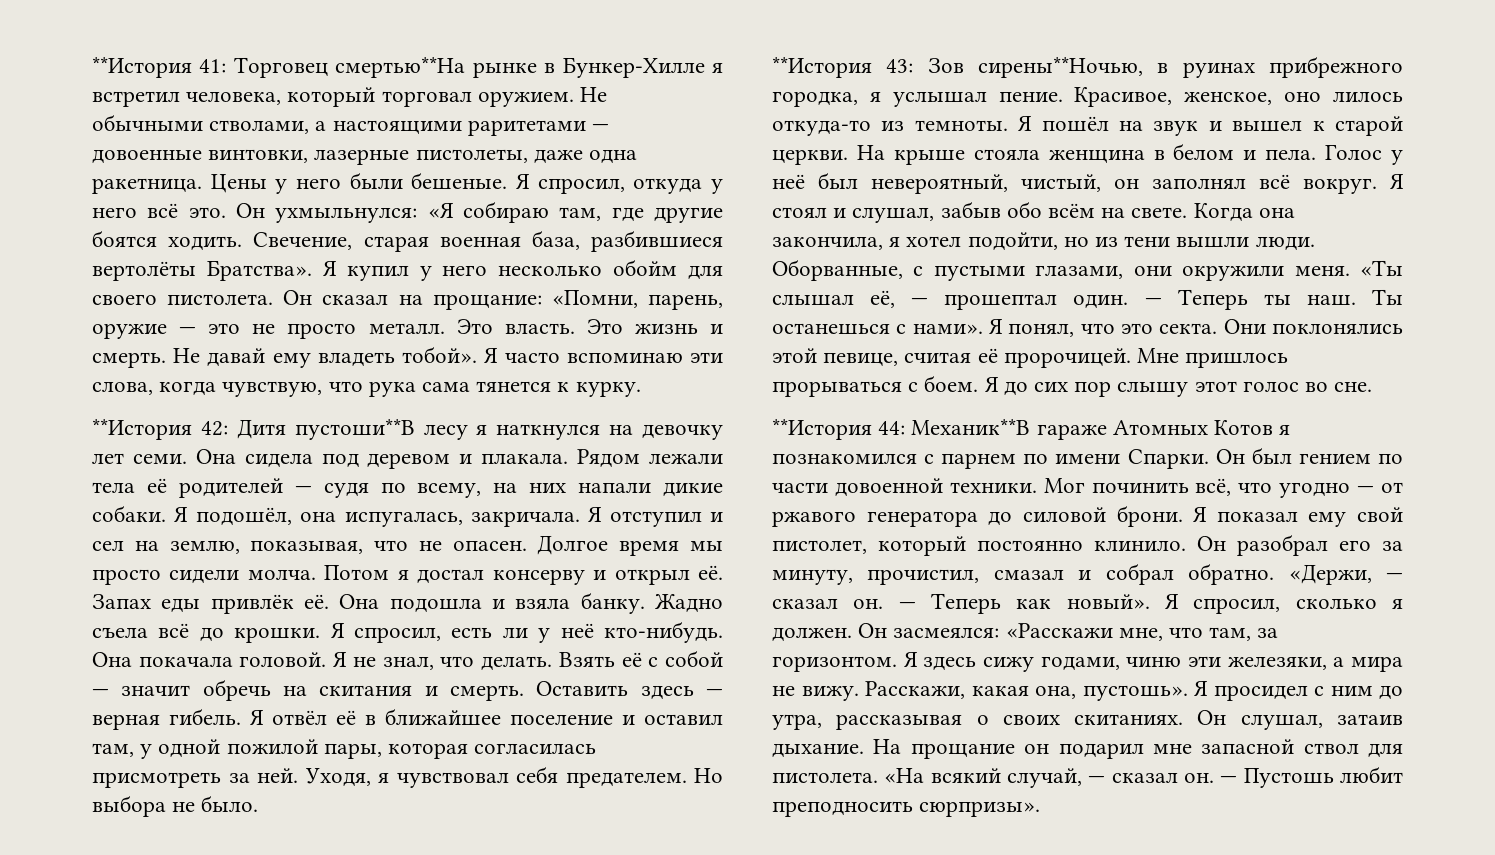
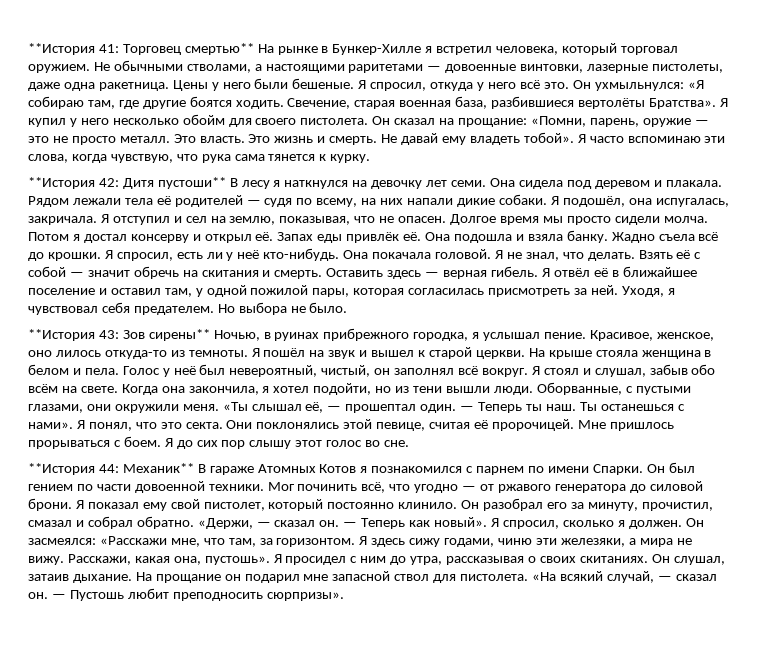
[335,56,466,78] смертью**На -> [184,43,274,55] смертью** На
[294,418,415,440] пустоши**В -> [157,177,238,189] пустоши** В
[978,56,1143,78] сирены**Ночью, -> [148,329,260,341] сирены** Ночью,
[911,418,1031,435] Механик**В -> [122,463,206,473] Механик** В

